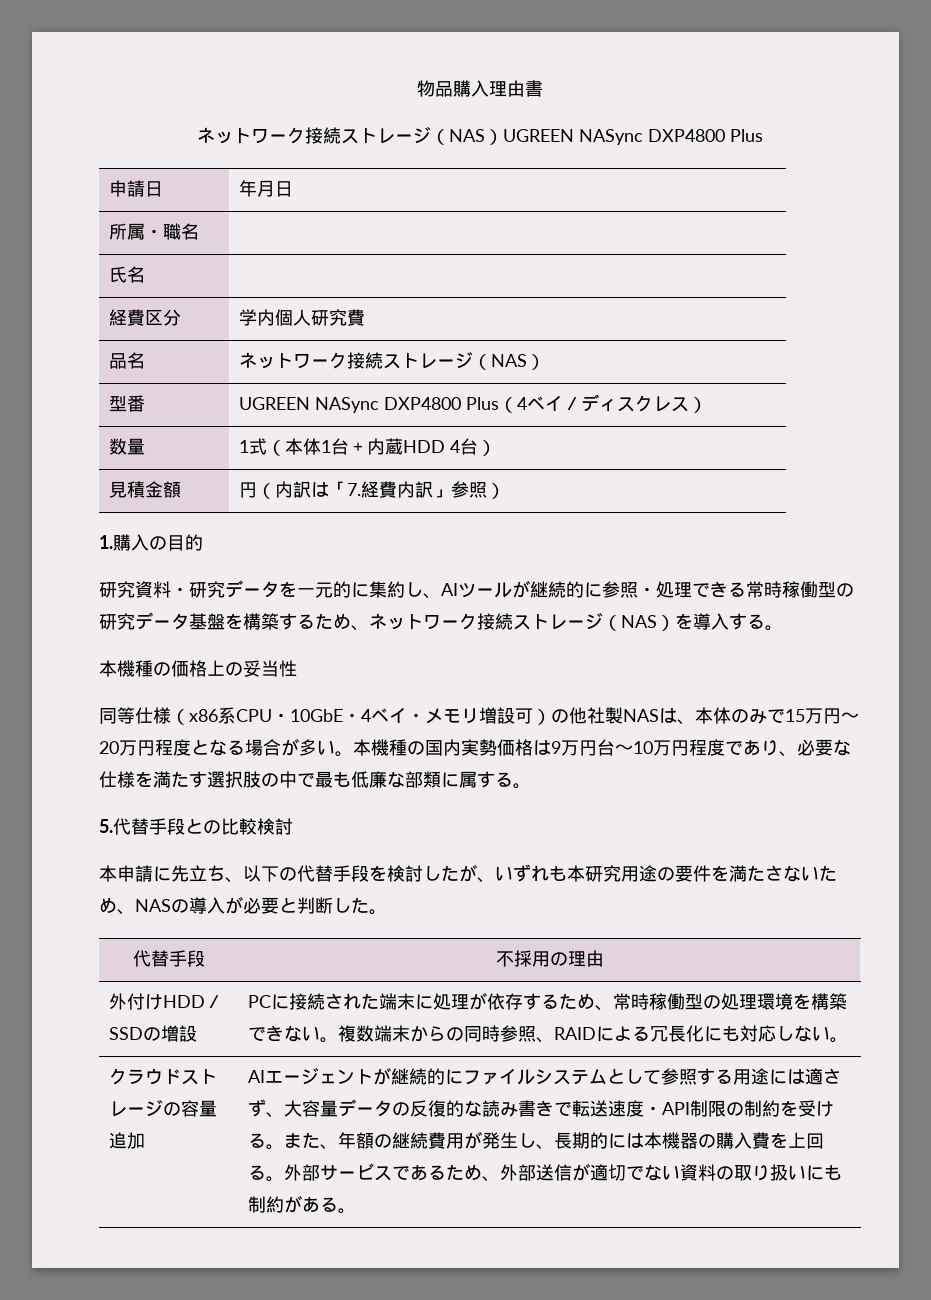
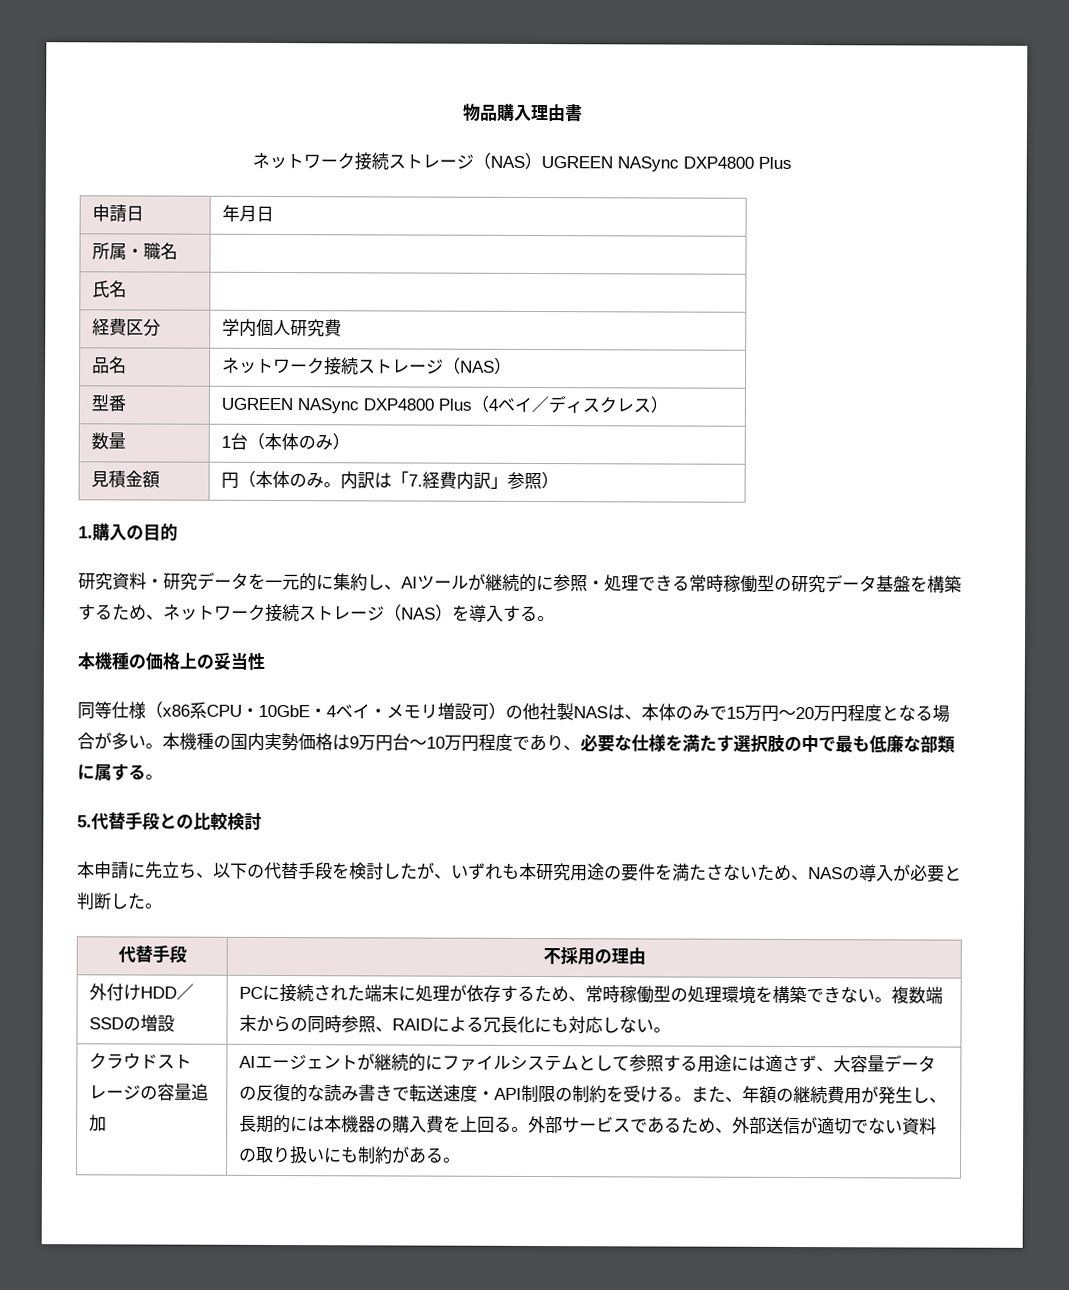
[249,438,479,456] 式（本体1台＋内蔵HDD 4台 -> [230,432,334,451] 台（本体のみ
(276, 491) none -> [255,470,342,489] 本体のみ。

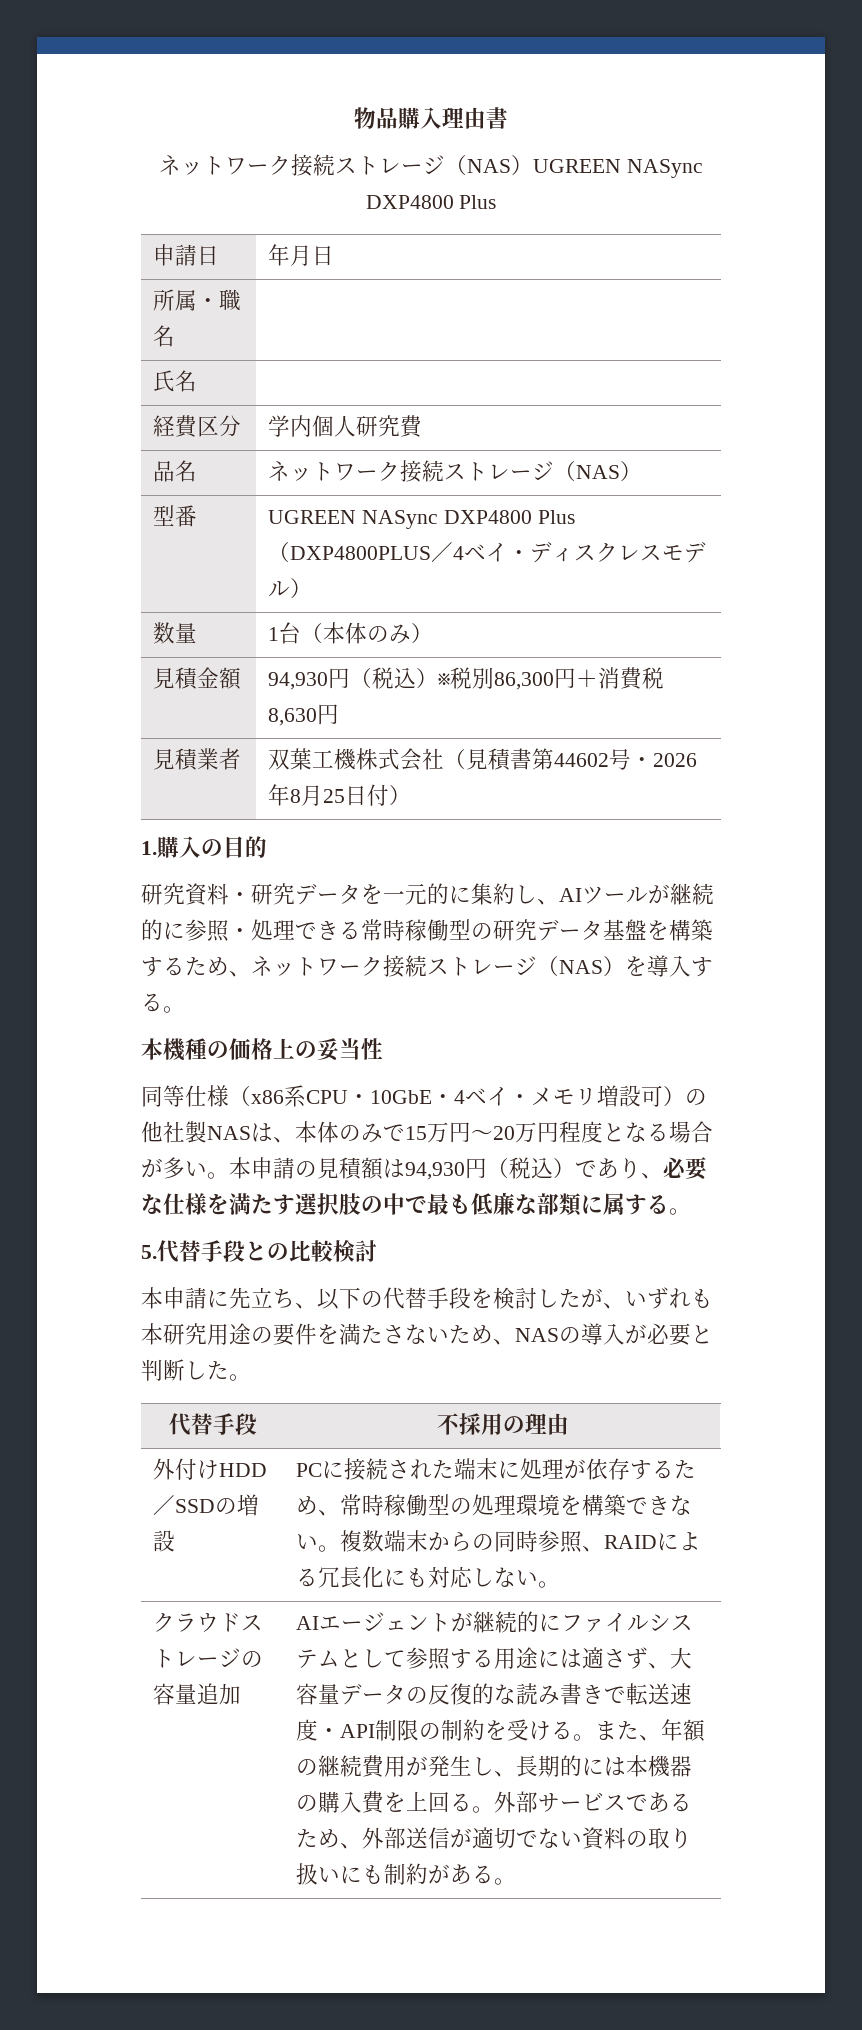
[488,395,550,413] 4ベイ／ -> [290,542,531,562] DXP4800PLUS／4ベイ・
(652, 405) none -> [662,542,707,563] [268,581,291,597] モデル
[221,470,543,490] 円（本体のみ。内訳は「7.経費内訳」参照 -> [268,667,665,690] [268,704,340,726] [153,748,242,771] [268,748,698,771] [268,784,390,806] 94,930円（税込）※税別86,300円＋消費税8,630円 // 見積業者 | 双葉工機株式会社（見積書第44602号・2026年8月25日付
[179,732,513,752] 機種の国内実勢価格は9万円台〜10万円程度 -> [251,1157,575,1180] 申請の見積額は94,930円（税込）

